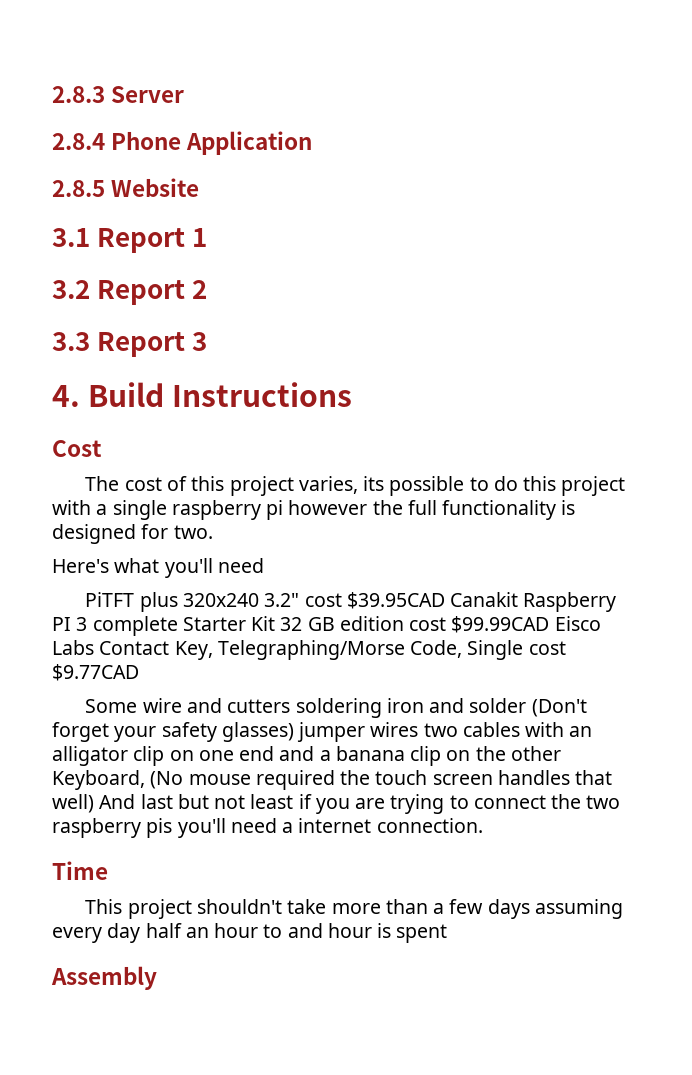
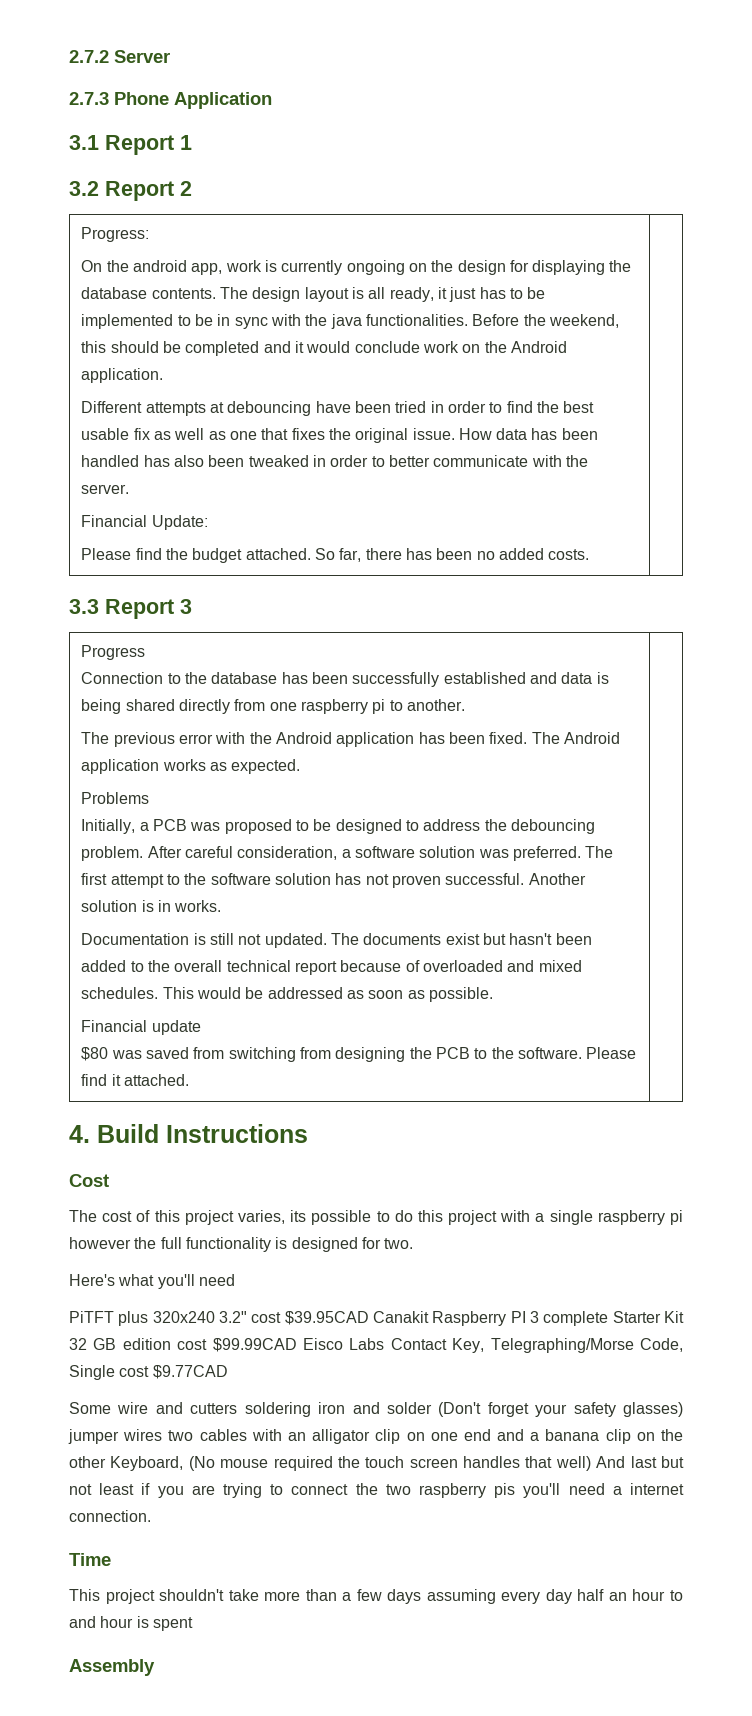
[52,86,105,103] 2.8.3 -> [69,50,109,63] 2.7.2
[52,133,105,150] 2.8.4 -> [69,92,109,105] 2.7.3
[52,178,200,197] // 2.8.5 Website -> (272, 100) none
[52,332,208,357] // 3.3 Report 3 -> [81,227,150,242] [81,260,632,275] [81,287,546,302] [81,314,619,329] [81,341,567,356] [81,368,164,383] [81,401,595,416] [81,428,598,443] [81,455,588,467] [81,484,130,494] [81,515,208,530] [81,548,590,563] [69,599,192,619] [81,645,146,660] [81,672,609,687] [81,699,465,714] [81,732,620,747] [81,759,301,774] [81,792,150,804] [81,819,595,834] [81,846,614,861] [81,873,586,888] [81,900,222,912] [81,933,592,948] [81,960,582,975] [81,987,493,1002] [81,1020,201,1035] [81,1047,637,1062] [81,1074,189,1086] // Progress: // On the android app, work is currently ongoing on the design for displaying the database contents. The design layout is all ready, it just has to be implemented to be in sync with the java functionalities. Before the weekend, this should be completed and it would conclude work on the Android application. // Different attempts at debouncing have been tried in order to find the best usable fix as well as one that fixes the original issue. How data has been handled has also been tweaked in order to better communicate with the server. // Financial Update: // Please find the budget attached. So far, there has been no added costs. | // 3.3 Report 3 // Progress // Connection to the database has been successfully established and data is being shared directly from one raspberry pi to another. // The previous error with the Android application has been fixed. The Android application works as expected. // Problems // Initially, a PCB was proposed to be designed to address the debouncing problem. After careful consideration, a software solution was preferred. The first attempt to the software solution has not proven successful. Another solution is in works. // Documentation is still not updated. The documents exist but hasn't been added to the overall technical report because of overloaded and mixed schedules. This would be addressed as soon as possible. // Financial update // $80 was saved from switching from designing the PCB to the software. Please find it attached. |

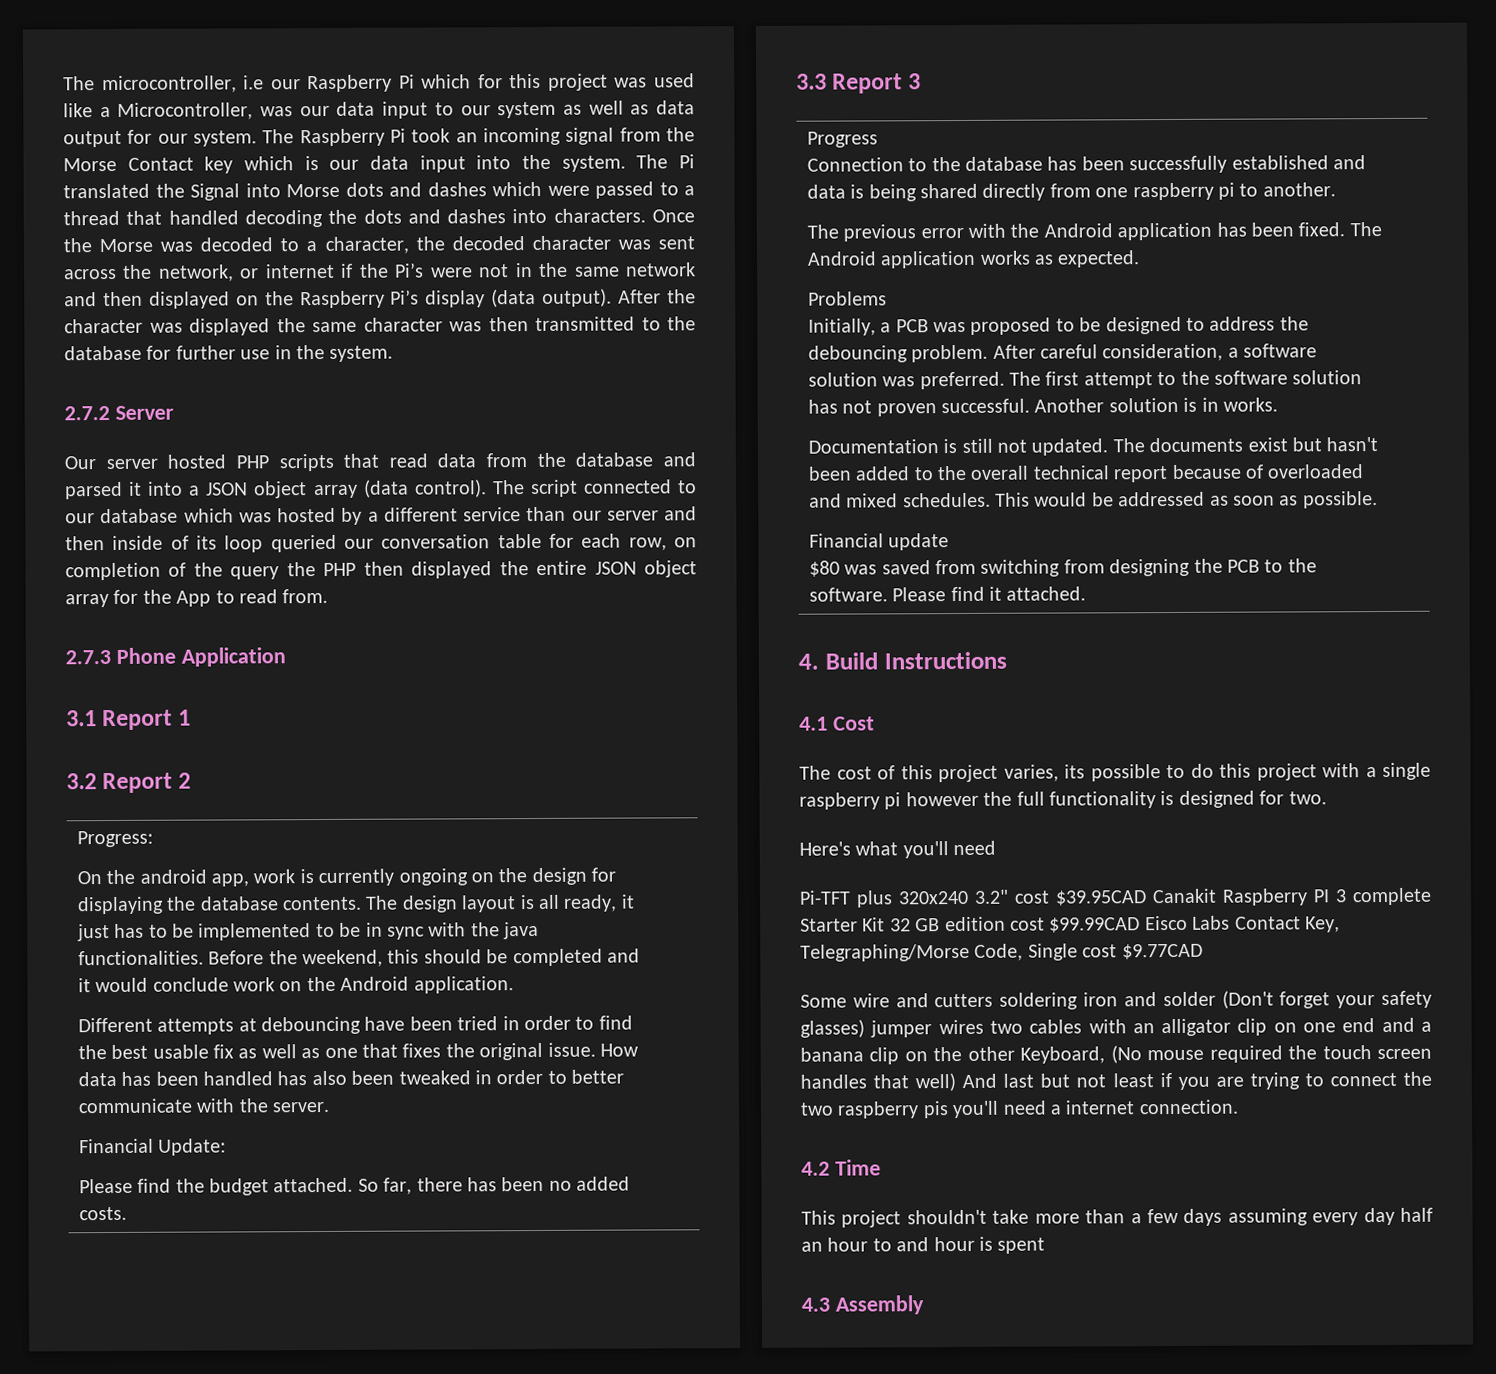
[69,50,170,63] 2.7.2 Server -> [63,73,695,94] [63,100,695,120] [63,127,695,148] [63,154,696,174] [63,181,695,201] [63,208,695,228] [63,235,696,254] [64,262,696,282] [64,288,696,309] [64,316,696,336] [64,344,394,362] [64,405,174,421] [64,452,696,472] [65,479,697,500] [65,506,697,525] [65,533,698,553] [65,560,697,581] [65,588,329,608] The microcontroller, i.e our Raspberry Pi which for this project was used like a Microcontroller, was our data input to our system as well as data output for our system. The Raspberry Pi took an incoming signal from the Morse Contact key which is our data input into the system. The Pi translated the Signal into Morse dots and dashes which were passed to a thread that handled decoding the dots and dashes into characters. Once the Morse was decoded to a character, the decoded character was sent across the network, or internet if the Pi’s were not in the same network and then displayed on the Raspberry Pi’s display (data output). After the character was displayed the same character was then transmitted to the database for further use in the system. // 2.7.2 Server // Our server hosted PHP scripts that read data from the database and parsed it into a JSON object array (data control). The script connected to our database which was hosted by a different service than our server and then inside of its loop queried our conversation table for each row, on completion of the query the PHP then displayed the entire JSON object array for the App to read from.
(308, 1133) none -> [799,716,828,731] 4.1
[69,1311,114,1323] PiTFT -> [799,890,851,905] Pi-TFT
(151, 1516) none -> [801,1161,830,1176] 4.2
(193, 1624) none -> [801,1297,830,1312] 4.3

